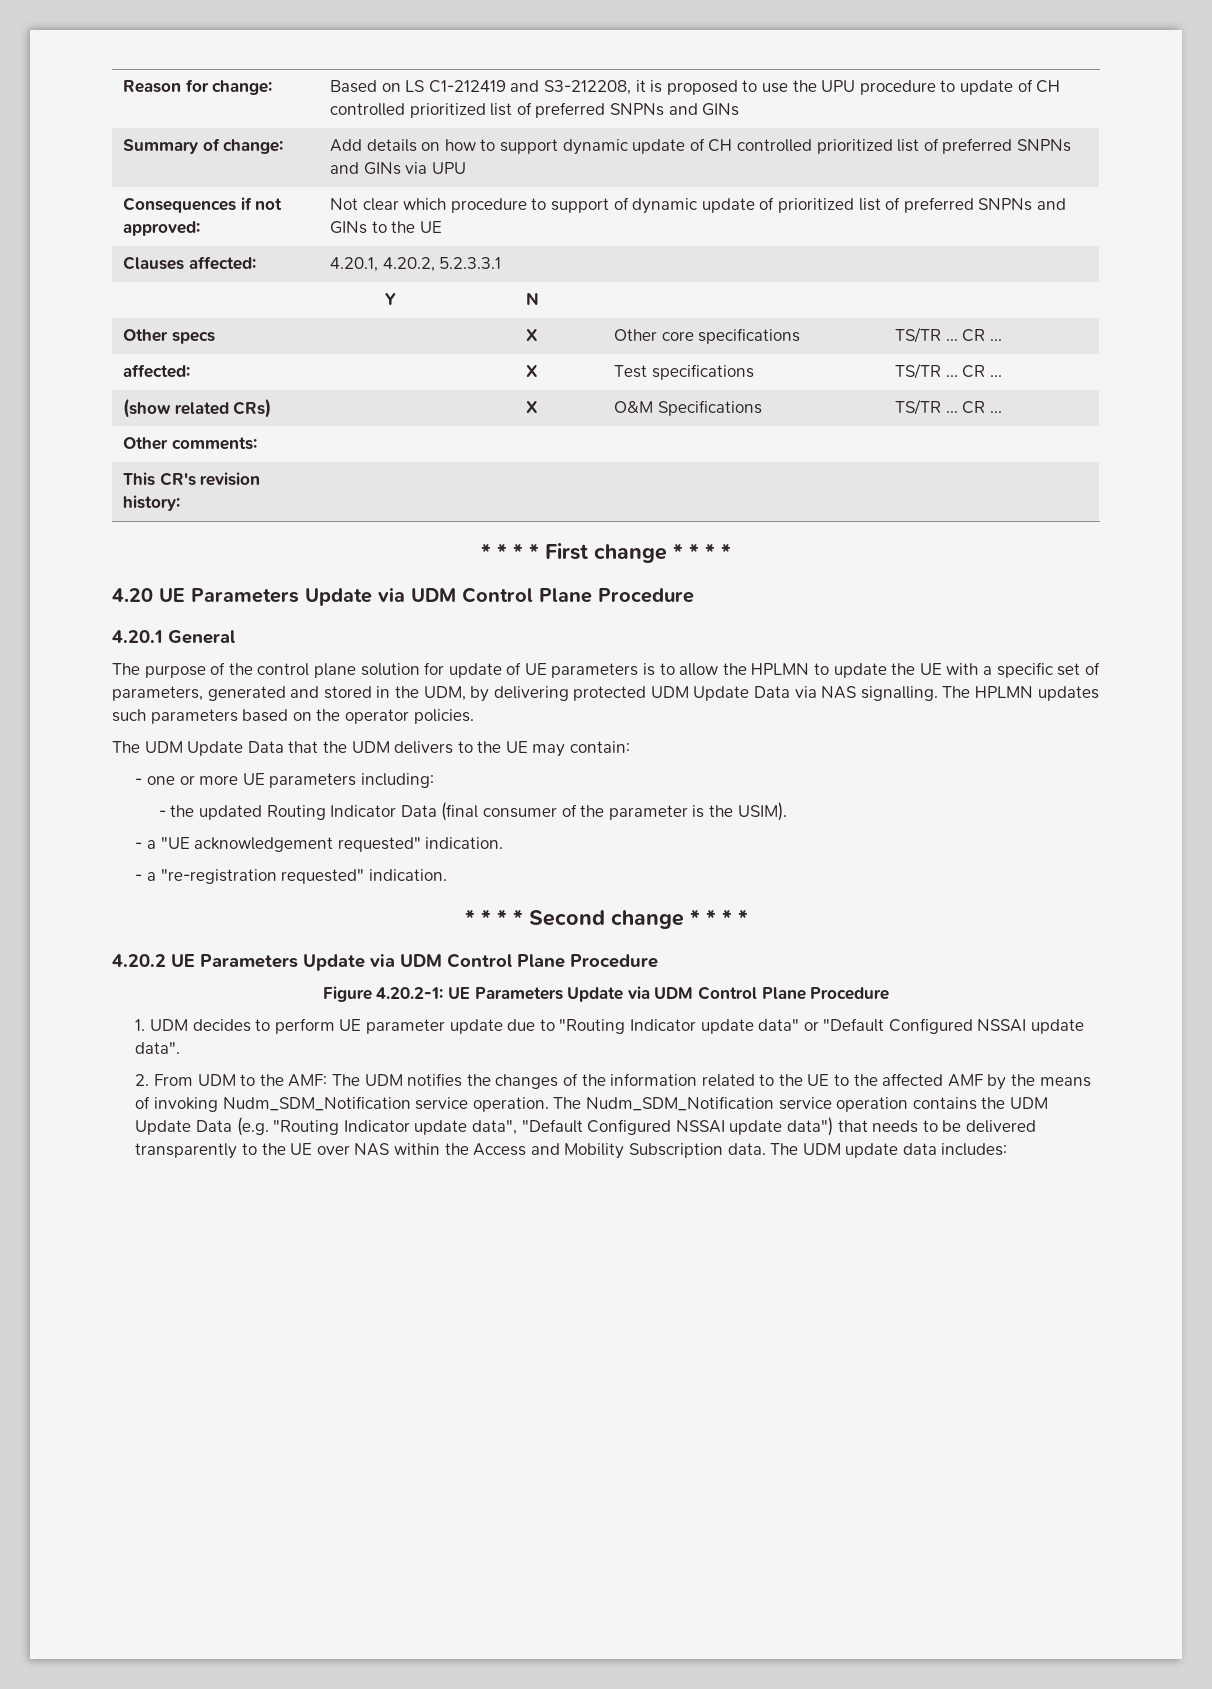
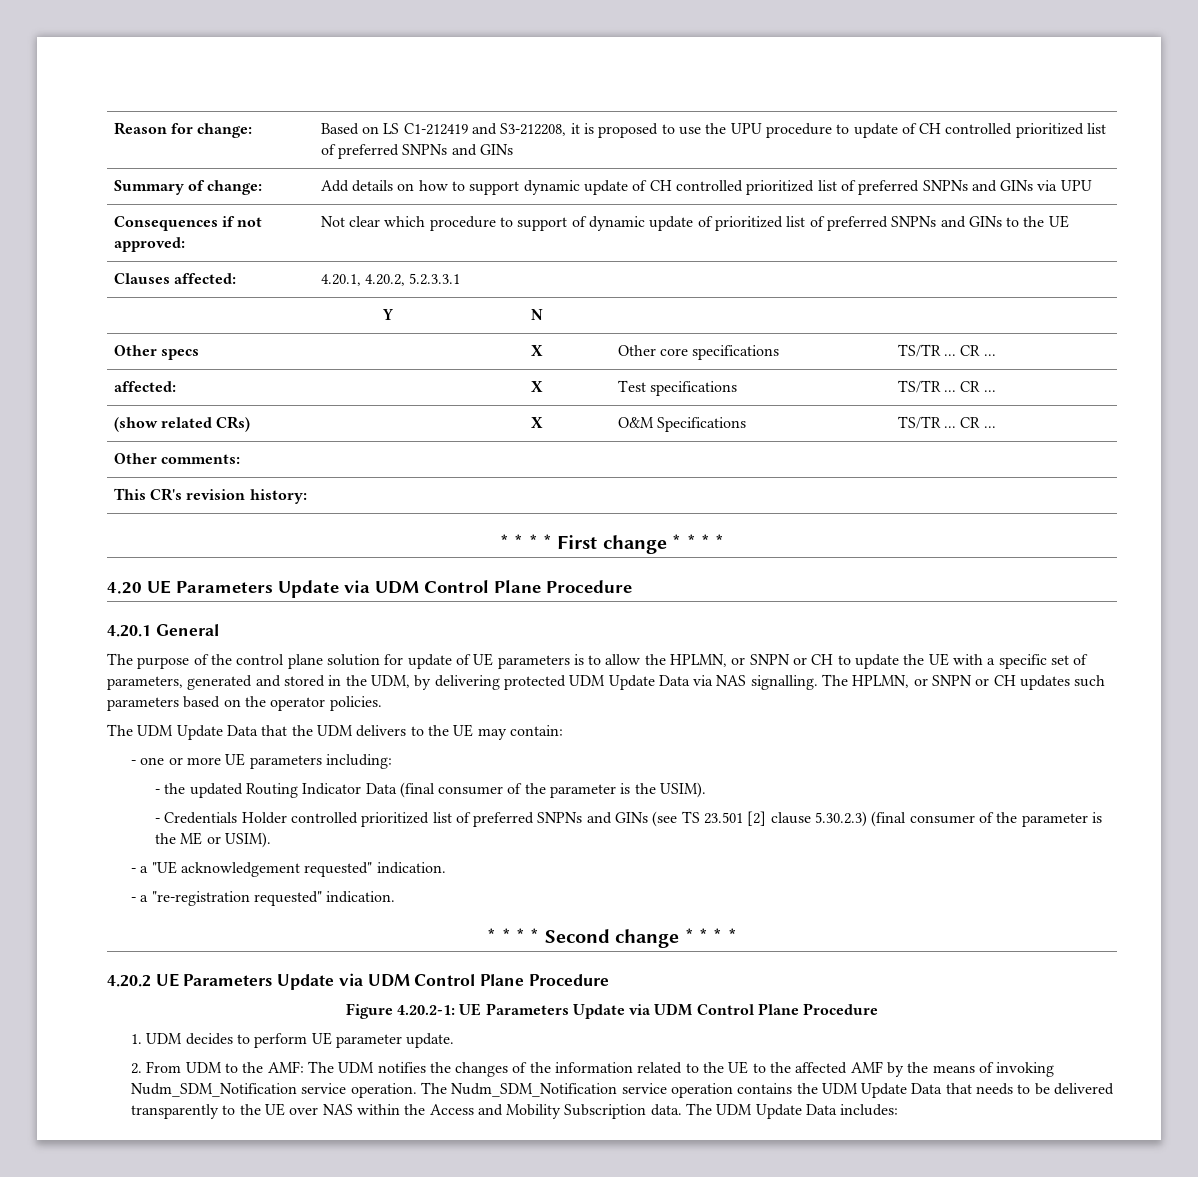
[751,663,810,675] HPLMN -> [670,654,834,667] HPLMN, or SNPN or CH
[975,686,1034,698] HPLMN -> [852,675,1016,688] HPLMN, or SNPN or CH
(787, 811) none -> [154,811,1102,827] [154,832,271,848] // - Credentials Holder controlled prioritized list of preferred SNPNs and GINs (see TS 23.501 [2] clause 5.30.2.3) (final consumer of the parameter is the ME or USIM).
[449,1018,1085,1034] [135,1042,181,1054] update due to "Routing Indicator update data" or "Default Configured NSSAI update data". -> [406,1033,455,1048] update.
[236,1117,833,1136] (e.g. "Routing Indicator update data", "Default Configured NSSAI update data") -> (943, 1088) none
[845,1143,937,1158] update data -> [755,1104,838,1119] Update Data

